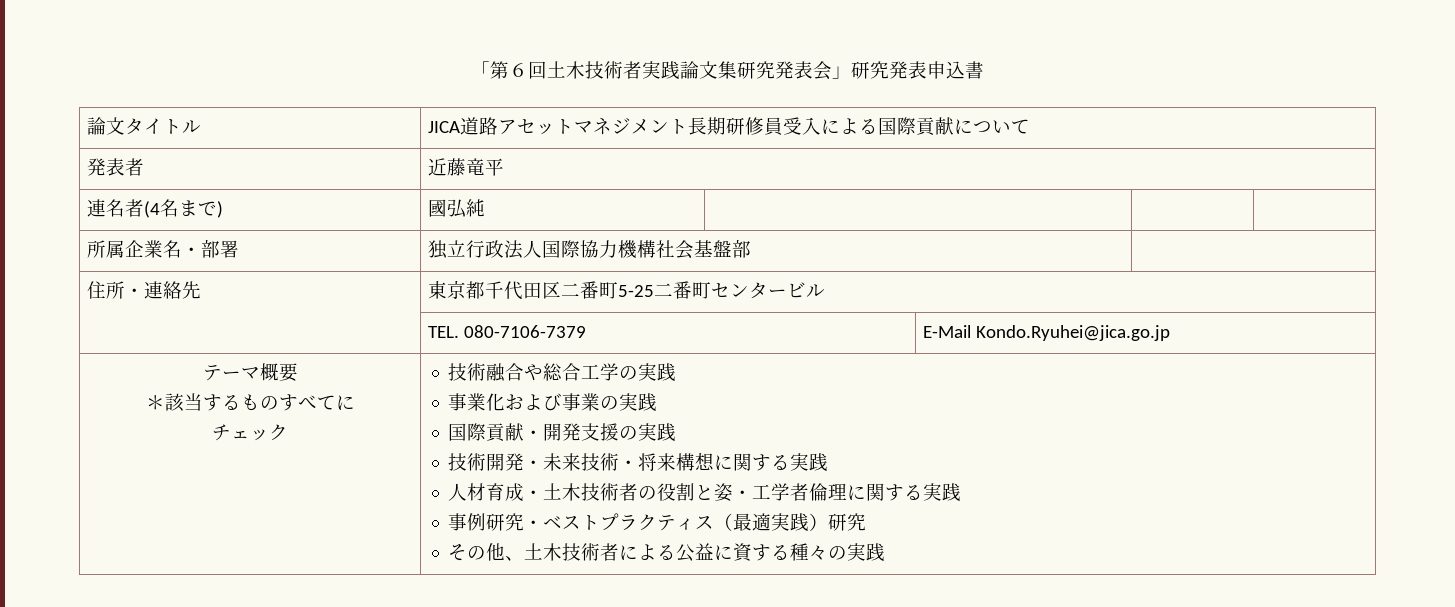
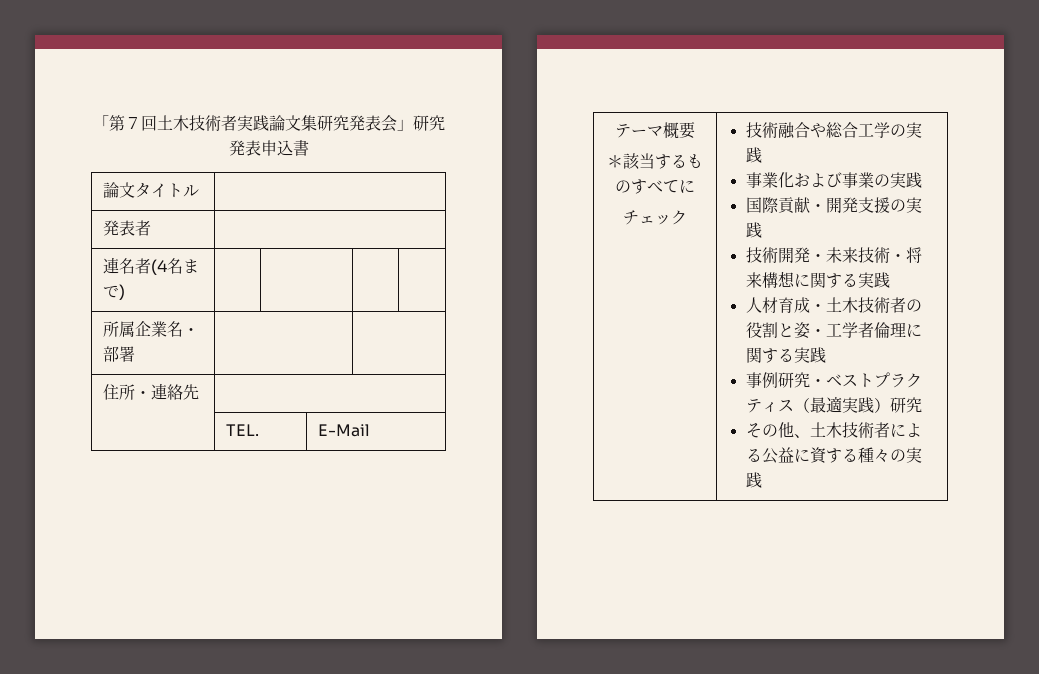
[509,63,528,77] ６ -> [124,117,141,129] ７
[427,117,1030,136] JICA道路アセットマネジメント長期研修員受入による国際貢献について -> (200, 191) none
[427,158,504,176] 近藤竜平 -> (152, 228) none
[427,199,485,218] 國弘純 -> (126, 292) none
[427,240,751,259] [86,281,201,299] [427,280,825,300] 独立行政法人国際協力機構社会基盤部 | // 住所・連絡先 | 東京都千代田区二番町5-25二番町センタービル -> [103,383,200,400] | // 住所・連絡先 |
[463,325,586,338] 080-7106-7379 -> (260, 430) none
[975,325,1170,341] Kondo.Ryuhei@jica.go.jp -> (371, 430) none

